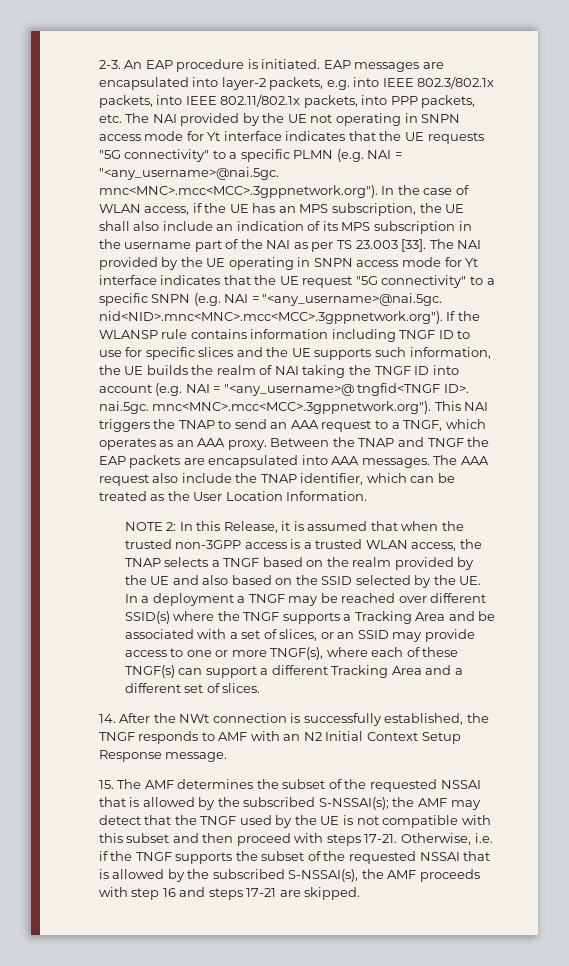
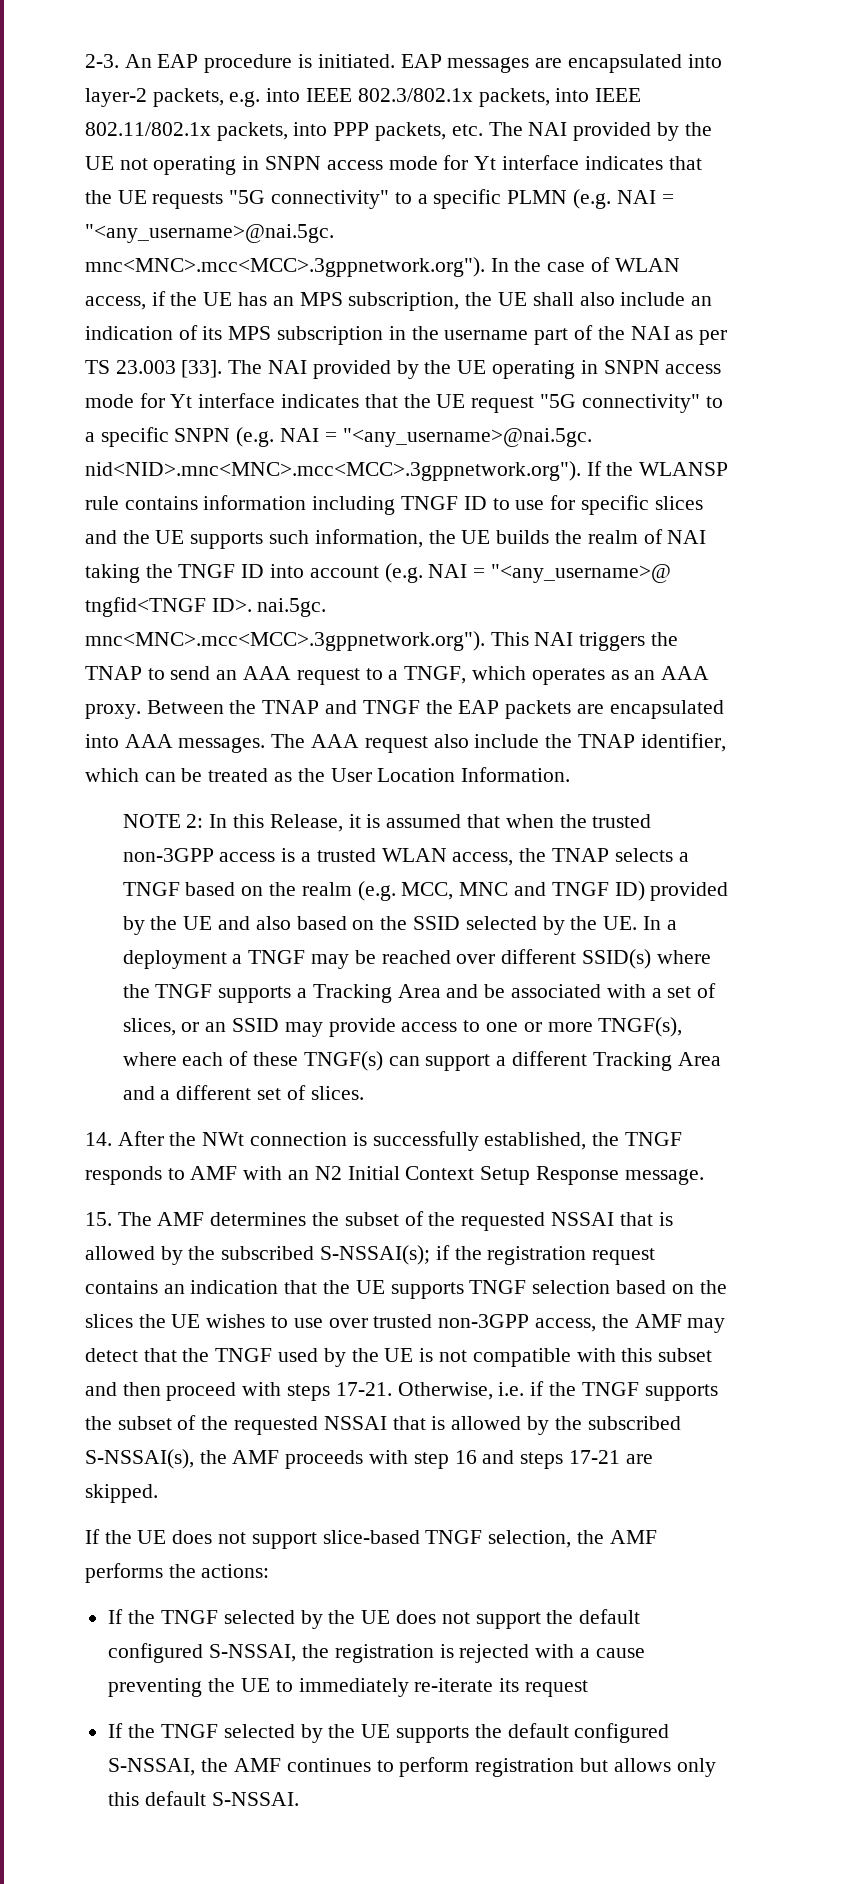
(392, 562) none -> [357,881,645,901] (e.g. MCC, MNC and TNGF ID)
(389, 803) none -> [435,1245,656,1265] [84,1280,727,1299] [84,1314,597,1332] if the registration request contains an indication that the UE supports TNGF selection based on the slices the UE wishes to use over trusted non-3GPP access,
(361, 893) none -> [84,1529,657,1549] [84,1563,270,1583] [108,1609,641,1629] [108,1643,645,1663] [108,1678,589,1697] [108,1723,670,1743] [108,1757,716,1777] [108,1791,300,1806] // If the UE does not support slice-based TNGF selection, the AMF performs the actions: // If the TNGF selected by the UE does not support the default configured S-NSSAI, the registration is rejected with a cause preventing the UE to immediately re-iterate its request // If the TNGF selected by the UE supports the default configured S-NSSAI, the AMF continues to perform registration but allows only this default S-NSSAI.

